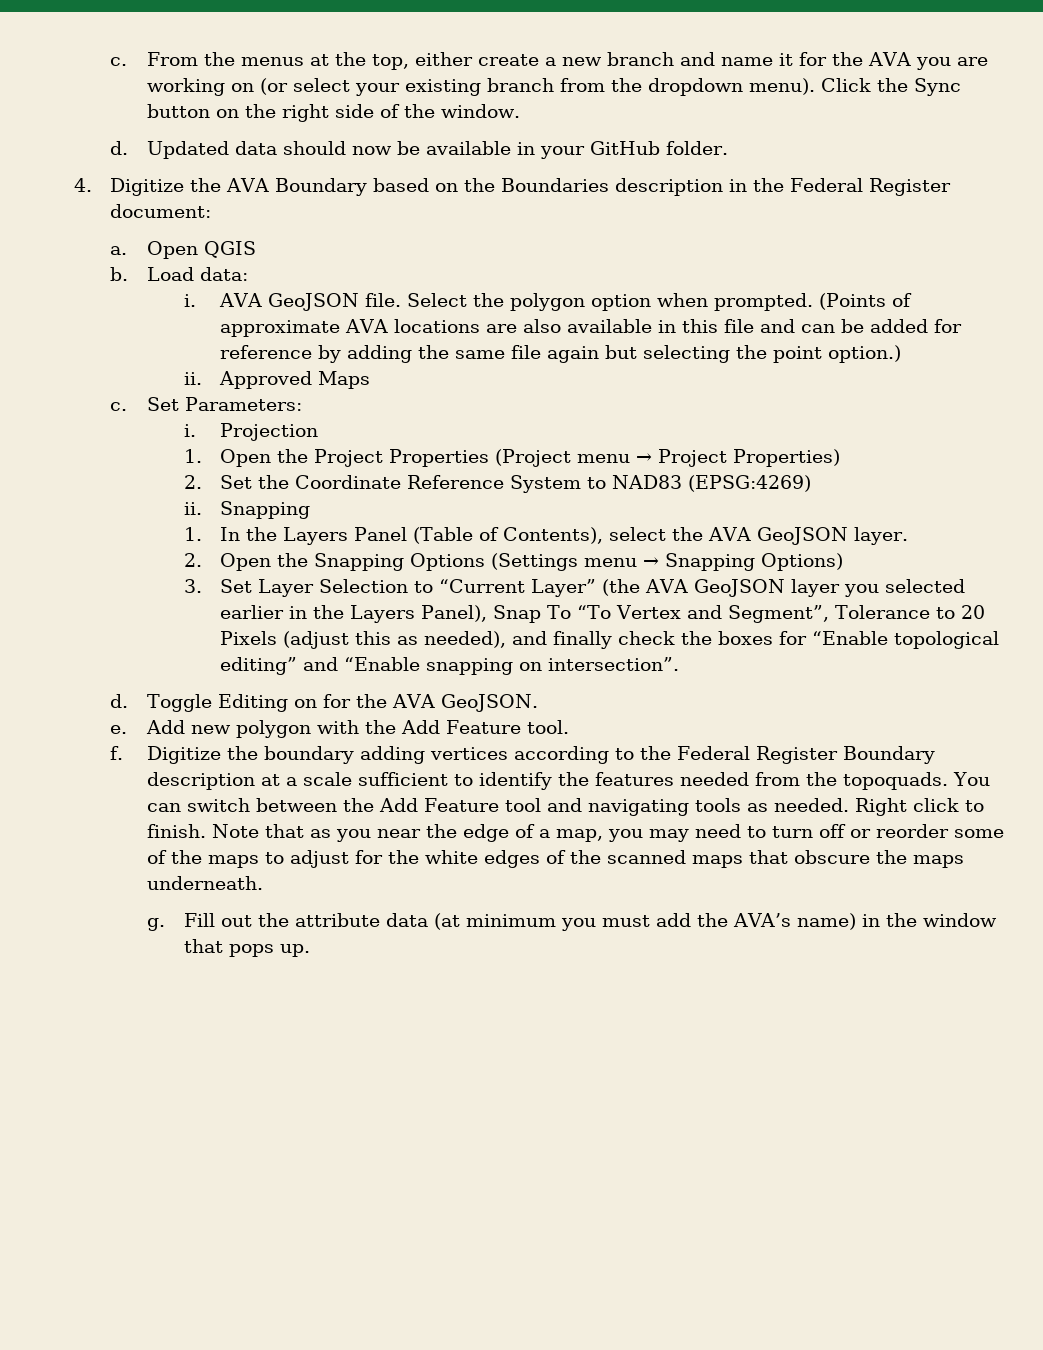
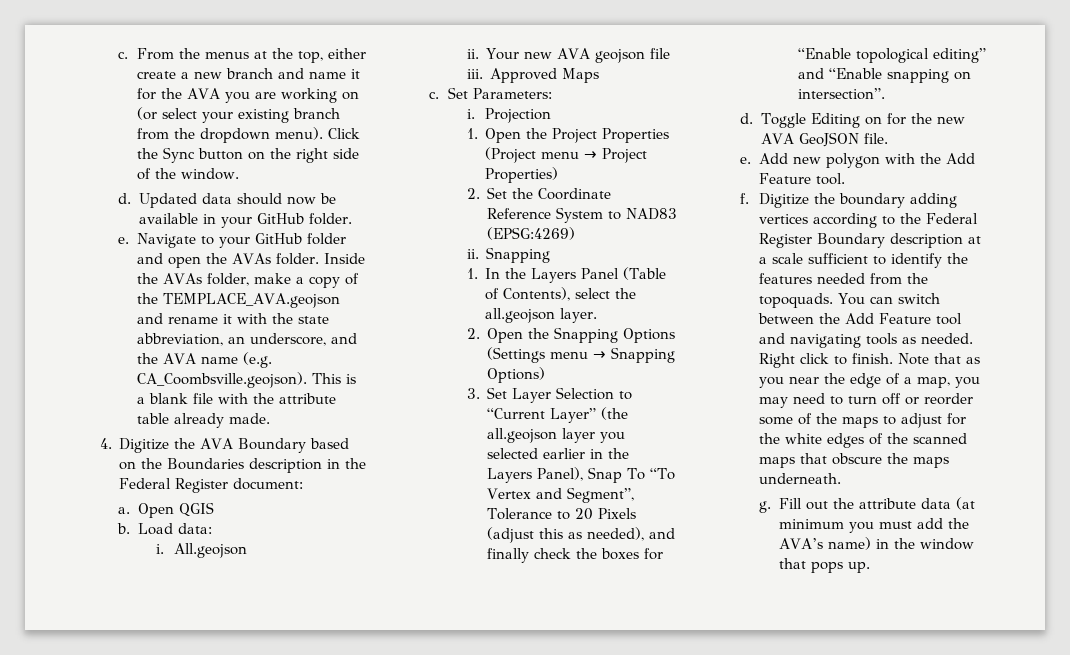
(728, 148) none -> [118,233,347,248] [137,253,366,268] [137,273,360,288] [137,293,341,308] [137,313,330,324] [137,333,358,346] [137,352,273,368] [137,372,357,388] [137,393,337,404] [137,413,271,428] // e. Navigate to your GitHub folder and open the AVAs folder. Inside the AVAs folder, make a copy of the TEMPLACE_AVA.geojson and rename it with the state abbreviation, an underscore, and the AVA name (e.g. CA_Coombsville.geojson). This is a blank file with the attribute table already made.
[219,293,913,311] [220,319,963,337] [220,345,902,363] [183,372,202,385] AVA GeoJSON file. Select the polygon option when prompted. (Points of approximate AVA locations are also available in this file and can be added for reference by adding the same file again but selecting the point option.) // ii. -> [174,543,248,558] [466,48,671,63] [466,69,483,79] All.geojson // ii. Your new AVA geojson file // iii.
[708,527,849,545] AVA GeoJSON -> [485,308,556,323] all.geojson
[645,579,786,597] AVA GeoJSON -> [487,428,558,443] all.geojson
[391,694,538,712] AVA GeoJSON. -> [936,116,965,124] [760,132,888,147] new AVA GeoJSON file.

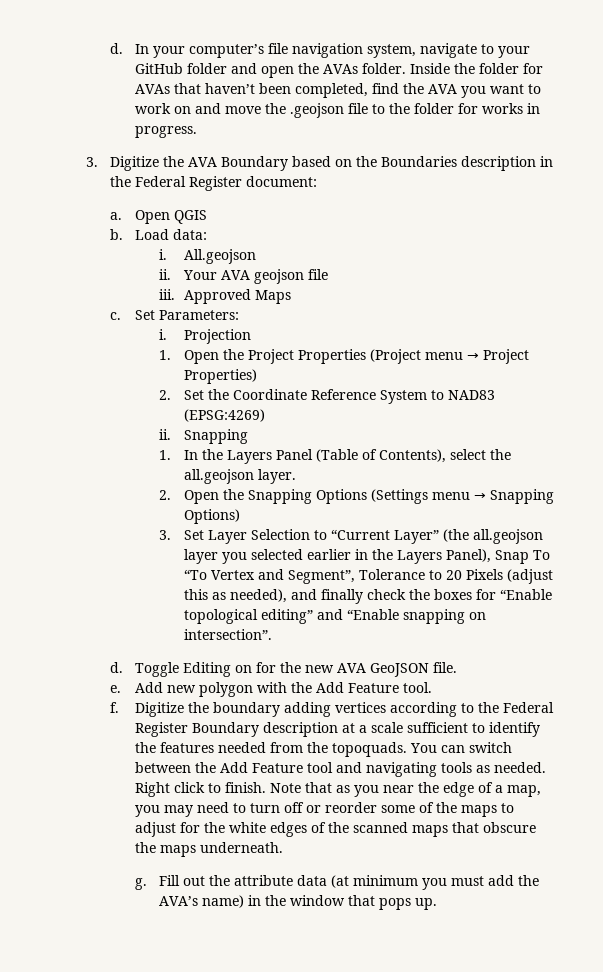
[118,48,367,63] [137,68,361,79] [137,88,360,103] [137,107,341,123] [137,127,361,143] [137,147,360,163] [137,168,240,180] [118,193,336,208] [138,213,352,228] [118,233,197,248] c. From the menus at the top, either create a new branch and name it for the AVA you are working on (or select your existing branch from the dropdown menu). Click the Sync button on the right side of the window. // d. Updated data should now be available in your GitHub folder. // e. Navigate -> [110,43,477,58] d. In your computer’s file navigation system, navigate
[163,273,360,288] [137,293,341,308] [137,313,330,324] [137,333,358,346] [137,352,273,368] [137,372,357,388] [137,393,337,404] [137,413,271,428] [99,438,112,449] AVAs folder, make a copy of the TEMPLACE_AVA.geojson and rename it with the state abbreviation, an underscore, and the AVA name (e.g. CA_Coombsville.geojson). This is a blank file with the attribute table already made. // 4. -> [478,63,543,74] [134,83,541,98] [134,103,540,118] [134,126,197,138] [85,157,98,167] folder for AVAs that haven’t been completed, find the AVA you want to work on and move the .geojson file to the folder for works in progress. // 3.
[524,51,553,59] new -> (217, 275) none

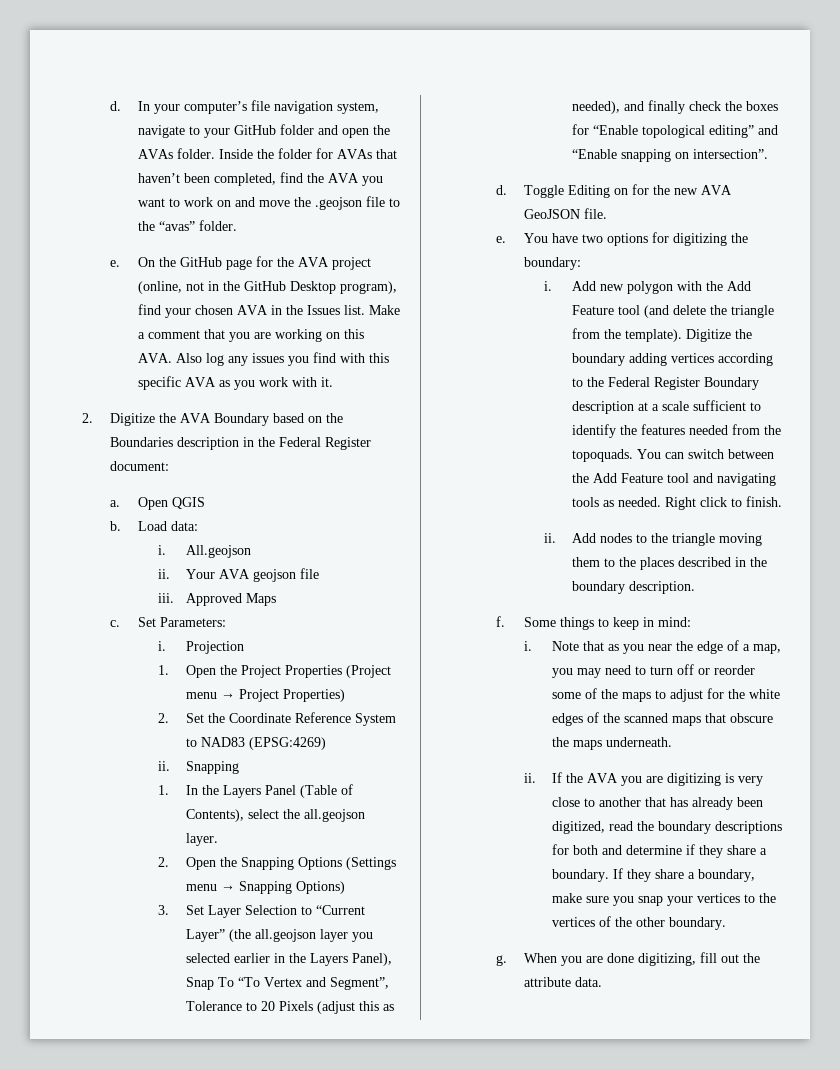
[413,103,540,114] [134,126,197,138] [85,157,98,167] folder for works in progress. // 3. -> [158,220,237,231] [109,256,371,270] [137,281,397,294] [137,304,400,318] [137,329,364,342] [137,352,389,366] [137,376,333,390] [81,413,93,423] “avas” folder. // e. On the GitHub page for the AVA project (online, not in the GitHub Desktop program), find your chosen AVA in the Issues list. Make a comment that you are working on this AVA. Also log any issues you find with this specific AVA as you work with it. // 2.
(122, 689) none -> [523,232,748,246] [523,257,581,270] [543,281,552,291] You have two options for digitizing the boundary: // i.
[402,682,432,693] [110,702,120,713] tool. // f. -> [617,305,774,318] [571,328,682,342] tool (and delete the triangle from the template).
(266, 787) none -> [543,533,762,546] [571,557,767,570] [571,581,695,594] [495,616,691,630] [523,641,532,651] // ii. Add nodes to the triangle moving them to the places described in the boundary description. // f. Some things to keep in mind: // i.
[134,875,540,890] [159,895,438,910] g. Fill out the attribute data (at minimum you must add the AVA’s name) in the window that pops up. -> [523,772,763,786] [551,797,763,810] [551,821,782,834] [551,844,767,858] [551,868,755,882] [551,893,776,906] [551,916,726,930] [495,952,760,966] [523,977,602,987] ii. If the AVA you are digitizing is very close to another that has already been digitized, read the boundary descriptions for both and determine if they share a boundary. If they share a boundary, make sure you snap your vertices to the vertices of the other boundary. // g. When you are done digitizing, fill out the attribute data.

